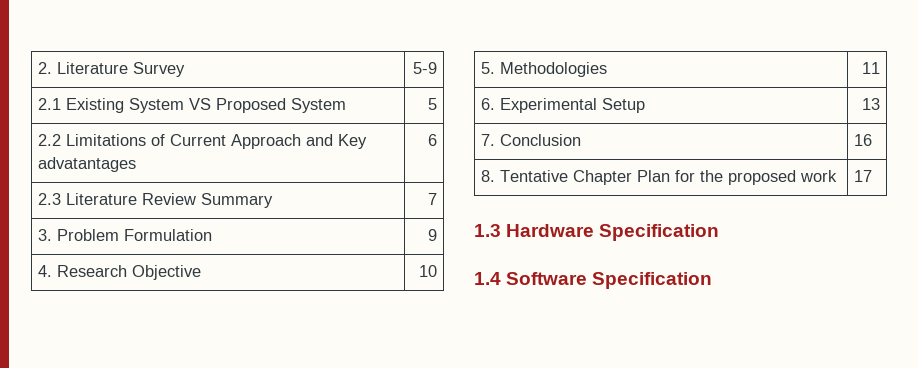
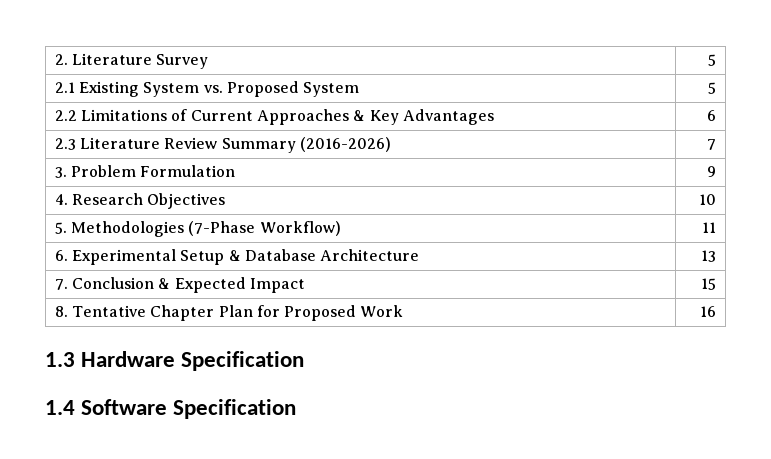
[413,62,438,74] 5-9 -> [708,54,717,66] 5
[188,98,211,110] VS -> [203,85,223,93] vs.
[230,134,367,149] [37,157,136,172] Approach and Key advatantages -> [256,109,494,125] Approaches & Key Advantages
(273, 200) none -> [299,137,391,152] (2016-2026)
[131,265,201,280] Objective -> [147,193,226,209] Objectives
(607, 69) none -> [188,221,341,236] (7-Phase Workflow)
(645, 105) none -> [228,249,420,261] & Database Architecture
[853,134,872,146] | 16 -> [158,277,305,293] [701,278,717,290] & Expected Impact | 15
[699,170,837,185] [853,170,872,182] the proposed work | 17 -> [284,305,404,321] [700,306,717,317] Proposed Work | 16

